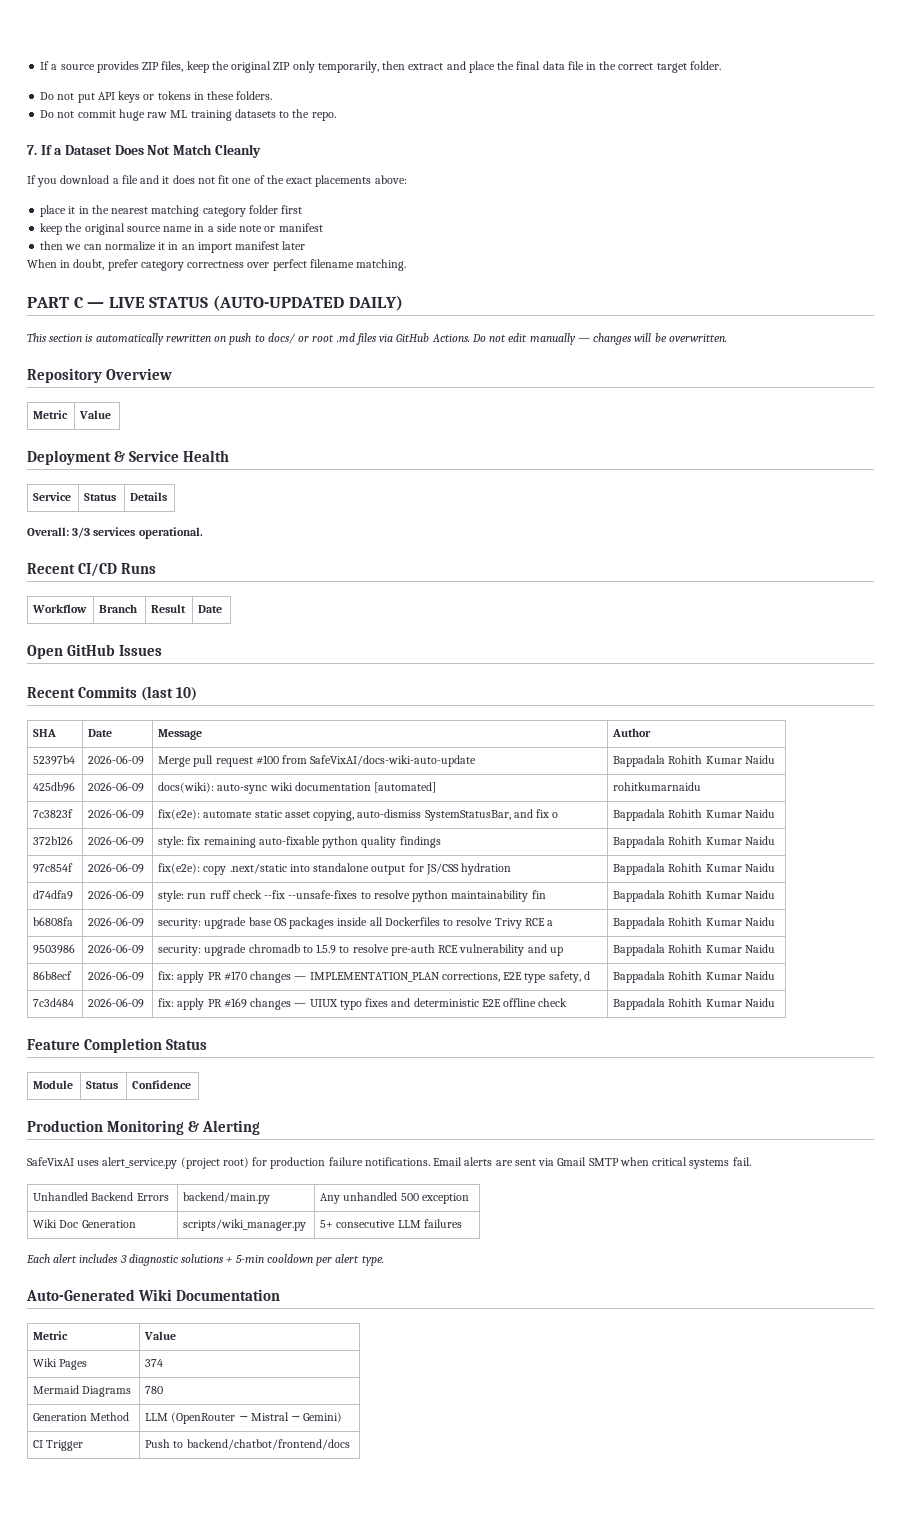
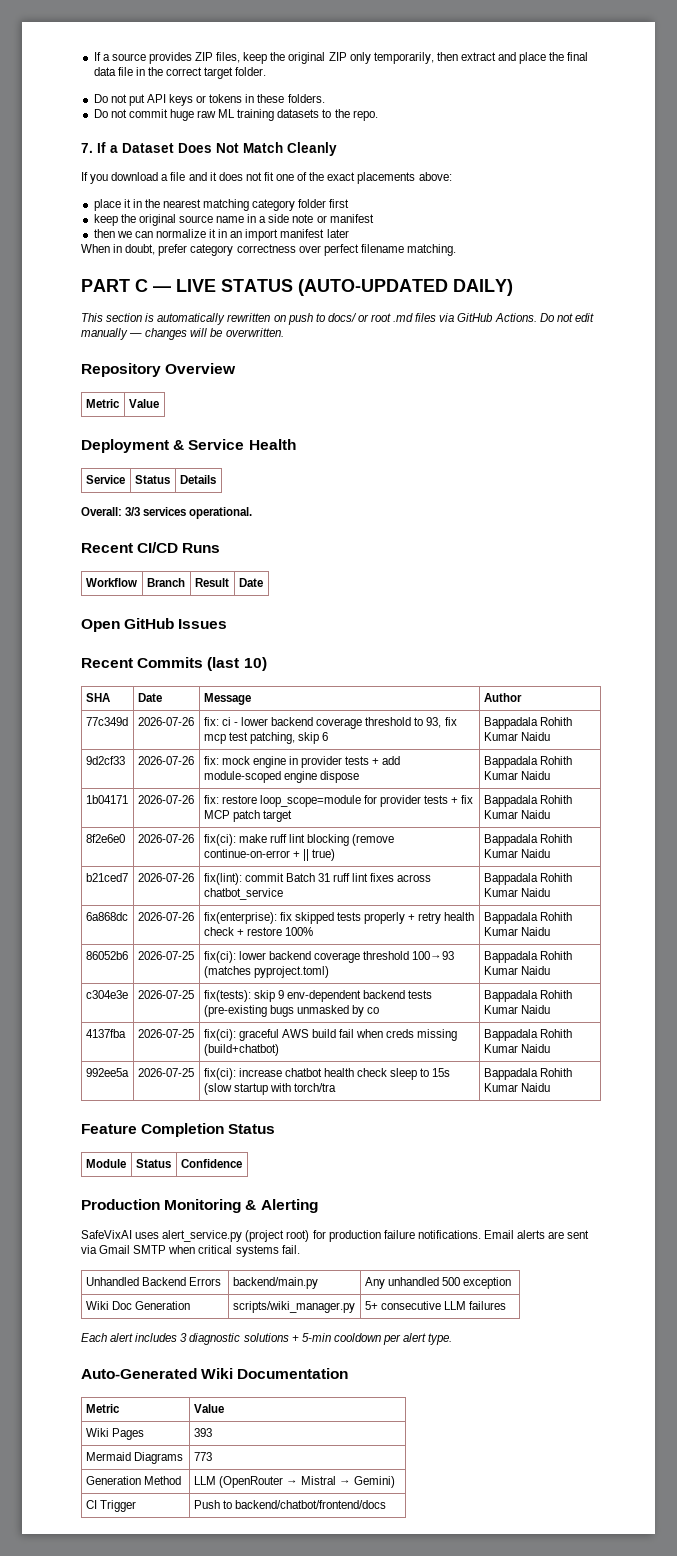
[33,755,76,765] [88,755,145,765] [158,755,477,767] [613,755,775,767] [33,782,76,792] [88,782,145,792] [158,782,437,794] [613,782,702,791] [33,809,74,818] [88,809,145,819] [158,809,559,821] [613,809,775,821] [33,836,74,845] [88,836,145,846] [158,836,441,848] [613,836,775,848] [33,863,74,873] [88,863,145,873] [158,863,512,875] [613,863,775,875] [33,890,74,900] [88,890,145,900] [158,890,546,902] [613,890,775,902] [33,917,74,926] [88,917,145,927] [158,917,554,929] [613,917,775,929] [33,944,76,954] [88,944,145,954] [158,944,563,956] [613,944,775,956] [33,971,73,980] [88,971,145,981] [158,971,590,983] [613,971,775,983] [33,998,75,1007] [88,998,145,1008] [158,998,568,1010] 52397b4 | 2026-06-09 | Merge pull request #100 from SafeVixAI/docs-wiki-auto-update | Bappadala Rohith Kumar Naidu // 425db96 | 2026-06-09 | docs(wiki): auto-sync wiki documentation [automated] | rohitkumarnaidu // 7c3823f | 2026-06-09 | fix(e2e): automate static asset copying, auto-dismiss SystemStatusBar, and fix o | Bappadala Rohith Kumar Naidu // 372b126 | 2026-06-09 | style: fix remaining auto-fixable python quality findings | Bappadala Rohith Kumar Naidu // 97c854f | 2026-06-09 | fix(e2e): copy .next/static into standalone output for JS/CSS hydration | Bappadala Rohith Kumar Naidu // d74dfa9 | 2026-06-09 | style: run ruff check --fix --unsafe-fixes to resolve python maintainability fin | Bappadala Rohith Kumar Naidu // b6808fa | 2026-06-09 | security: upgrade base OS packages inside all Dockerfiles to resolve Trivy RCE a | Bappadala Rohith Kumar Naidu // 9503986 | 2026-06-09 | security: upgrade chromadb to 1.5.9 to resolve pre-auth RCE vulnerability and up | Bappadala Rohith Kumar Naidu // 86b8ecf | 2026-06-09 | fix: apply PR #170 changes — IMPLEMENTATION_PLAN corrections, E2E type safety, d | Bappadala Rohith Kumar Naidu // 7c3d484 | 2026-06-09 | fix: apply PR #169 changes — UIUX typo fixes and deterministic E2E offline check -> [85,717,128,726] [137,717,194,726] [203,717,457,729] [203,732,329,744] [483,717,572,729] [483,732,550,741] [85,756,125,765] [137,756,194,765] [203,756,401,768] [203,771,359,783] [483,756,572,768] [483,771,550,780] [85,795,128,804] [137,795,194,804] [203,795,474,807] [203,810,292,822] [483,795,572,807] [483,810,550,819] [85,834,125,843] [137,834,194,843] [203,834,395,846] [203,849,335,861] [483,834,572,846] [483,849,550,858] [85,873,128,882] [137,873,194,882] [203,873,432,885] [203,888,283,900] [483,873,572,885] [483,888,550,897] [85,912,128,921] [137,912,194,921] [203,912,475,924] [203,927,313,936] [483,912,572,924] [483,927,550,936] [85,951,128,960] [137,951,194,960] [203,951,455,963] [203,966,329,978] [483,951,572,963] [483,966,550,975] [85,990,128,999] [137,990,194,999] [203,990,433,1002] [203,1005,380,1017] [483,990,572,1002] [483,1005,550,1014] [85,1029,126,1038] [137,1029,194,1038] [203,1029,458,1041] [203,1044,279,1056] [483,1029,572,1041] [483,1044,550,1053] [85,1068,129,1077] [137,1068,194,1077] [203,1068,451,1080] [203,1083,336,1095] 77c349d | 2026-07-26 | fix: ci - lower backend coverage threshold to 93, fix mcp test patching, skip 6 | Bappadala Rohith Kumar Naidu // 9d2cf33 | 2026-07-26 | fix: mock engine in provider tests + add module-scoped engine dispose | Bappadala Rohith Kumar Naidu // 1b04171 | 2026-07-26 | fix: restore loop_scope=module for provider tests + fix MCP patch target | Bappadala Rohith Kumar Naidu // 8f2e6e0 | 2026-07-26 | fix(ci): make ruff lint blocking (remove continue-on-error + || true) | Bappadala Rohith Kumar Naidu // b21ced7 | 2026-07-26 | fix(lint): commit Batch 31 ruff lint fixes across chatbot_service | Bappadala Rohith Kumar Naidu // 6a868dc | 2026-07-26 | fix(enterprise): fix skipped tests properly + retry health check + restore 100% | Bappadala Rohith Kumar Naidu // 86052b6 | 2026-07-25 | fix(ci): lower backend coverage threshold 100→93 (matches pyproject.toml) | Bappadala Rohith Kumar Naidu // c304e3e | 2026-07-25 | fix(tests): skip 9 env-dependent backend tests (pre-existing bugs unmasked by co | Bappadala Rohith Kumar Naidu // 4137fba | 2026-07-25 | fix(ci): graceful AWS build fail when creds missing (build+chatbot) | Bappadala Rohith Kumar Naidu // 992ee5a | 2026-07-25 | fix(ci): increase chatbot health check sleep to 15s (slow startup with torch/tra
[145,1359,164,1367] 374 -> [193,1428,212,1437] 393
[145,1386,164,1394] 780 -> [193,1452,212,1461] 773

